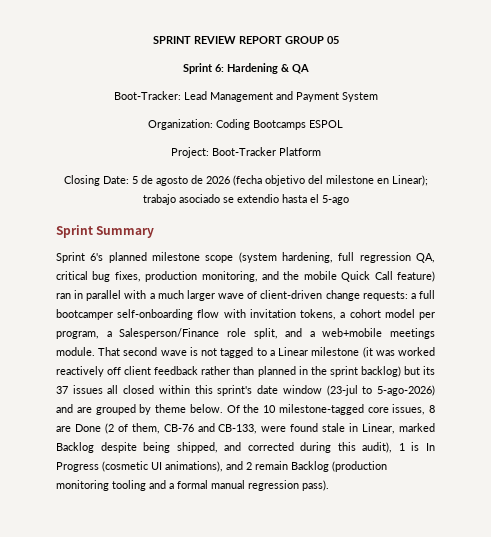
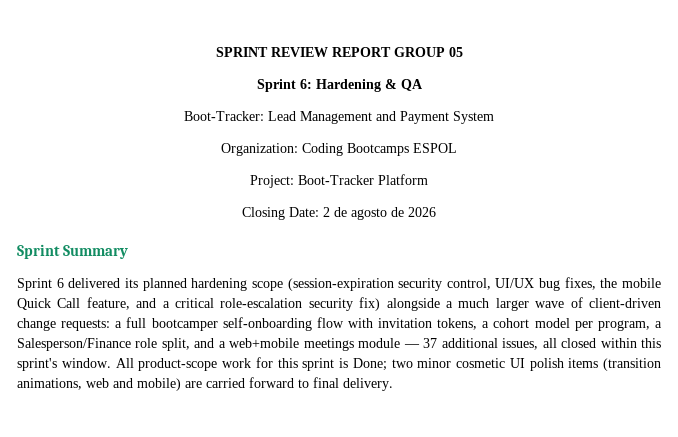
[131,176,138,184] 5 -> [323,207,330,217] 2
[232,175,428,186] [142,194,349,205] [56,225,155,238] [56,252,435,263] [56,271,435,282] [56,290,147,301] (fecha objetivo del milestone en Linear); trabajo asociado se extendio hasta el 5-ago // Sprint Summary // Sprint 6's planned milestone scope (system hardening, full regression QA, critical bug fixes, production monitoring, and the mobile Quick Call feature) ran in parallel with -> [17,244,129,259] [17,277,661,291] [17,297,440,311] // Sprint Summary // Sprint 6 delivered its planned hardening scope (session-expiration security control, UI/UX bug fixes, the mobile Quick Call feature, and a critical role-escalation security fix) alongside
[56,347,435,358] [56,366,435,377] [56,385,103,394] module. That second wave is not tagged to a Linear milestone (it was worked reactively off client feedback rather than planned in the sprint backlog) but its 37 issues -> [358,338,539,350] module — 37 additional issues,
[257,385,436,396] [56,404,435,415] [56,423,435,434] [56,442,436,453] [56,461,387,472] [56,480,329,491] date window (23-jul to 5-ago-2026) and are grouped by theme below. Of the 10 milestone-tagged core issues, 8 are Done (2 of them, CB-76 and CB-133, were found stale in Linear, marked Backlog despite being shipped, and corrected during this audit), 1 is In Progress (cosmetic UI animations), and 2 remain Backlog (production monitoring tooling and a formal manual regression pass). -> [61,357,661,371] [17,377,393,391] window. All product-scope work for this sprint is Done; two minor cosmetic UI polish items (transition animations, web and mobile) are carried forward to final delivery.

